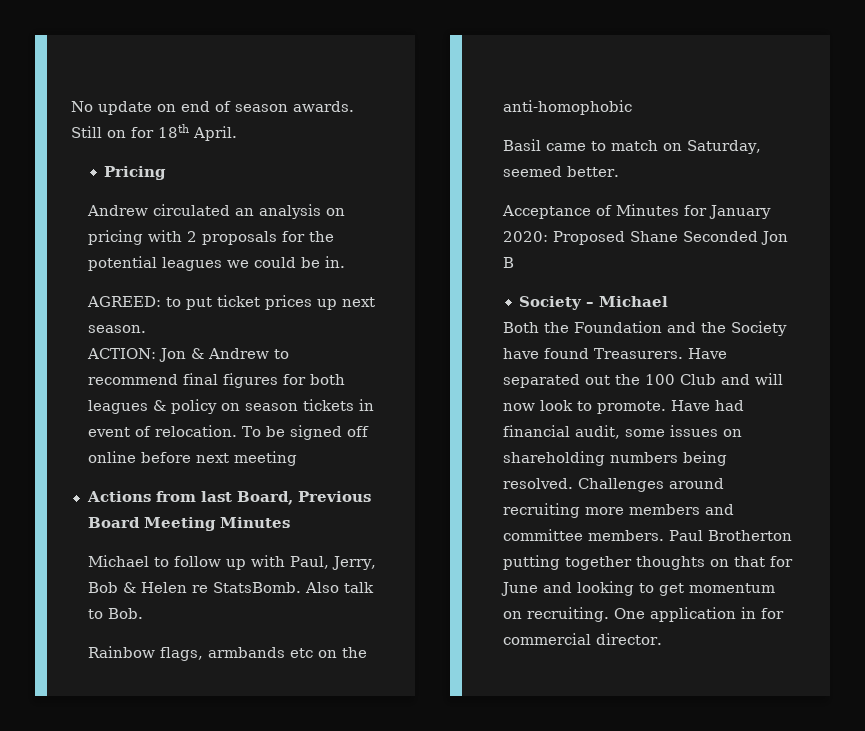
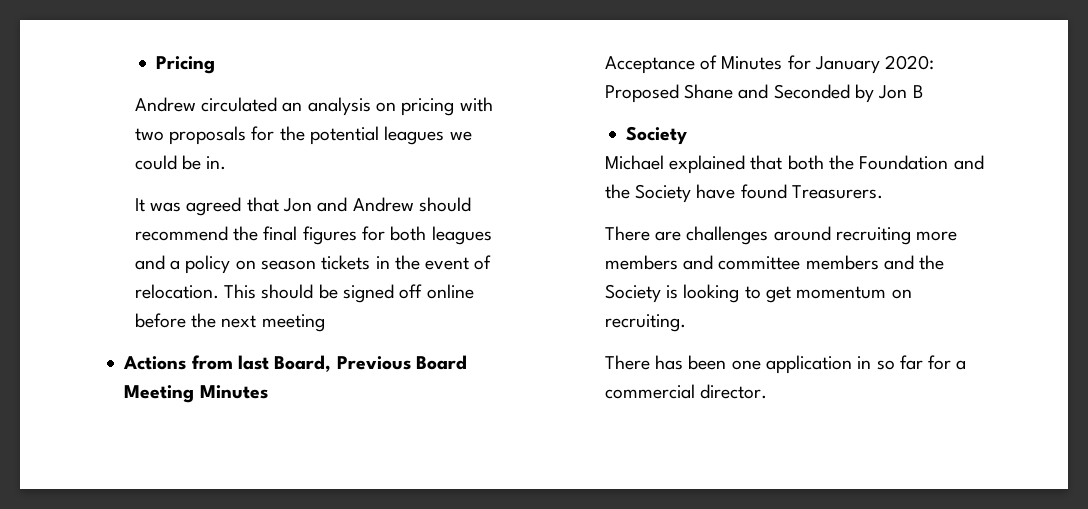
[71,101,354,115] [71,124,237,141] No update on end of season awards. Still on for 18th April. // -> (156, 65) none
[186,231,197,242] 2 -> [134,128,164,141] two
[86,295,375,310] [87,325,146,333] [86,348,289,362] [87,374,178,385] AGREED: to put ticket prices up next season. // ACTION: Jon & Andrew to recommend -> [134,197,471,216] [134,226,259,241] It was agreed that Jon and Andrew should recommend the
[152,400,166,411] & -> [134,255,181,270] and a
(374, 405) none -> [394,255,420,270] the
[241,426,261,437] To -> [224,284,314,299] This should
(191, 457) none -> [191,313,217,328] the
[87,555,376,570] [87,582,374,593] [87,608,143,619] [87,646,367,661] [502,100,632,115] [502,139,761,154] [502,166,619,177] // Michael to follow up with Paul, Jerry, Bob & Helen re StatsBomb. Also talk to Bob. // Rainbow flags, armbands etc on the anti-homophobic // Basil came to match on Saturday, seemed better. -> (268, 392) none
[682,231,758,242] Seconded -> [738,84,874,103] and Seconded by
[586,296,669,307] [502,322,539,333] – Michael // Both -> [604,155,824,174] // Michael explained that both
[687,348,727,359] [502,373,783,388] [502,400,744,414] [502,425,742,439] [502,451,727,466] [502,478,664,492] Have separated out the 100 Club and will now look to promote. Have had financial audit, some issues on shareholding numbers being resolved. Challenges -> [604,226,769,245] // There are challenges
[587,530,792,541] [502,555,793,570] [500,582,572,596] members. Paul Brotherton putting together thoughts on that for June and -> [805,255,945,270] [604,284,679,303] members and the Society is
[613,607,784,622] One application in for -> [604,355,967,374] // There has been one application in so far for a

